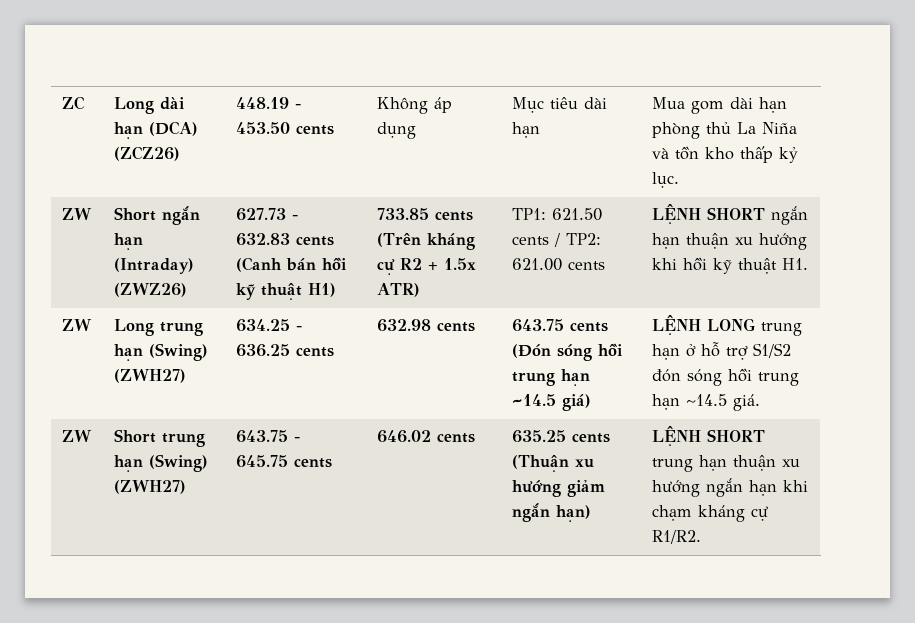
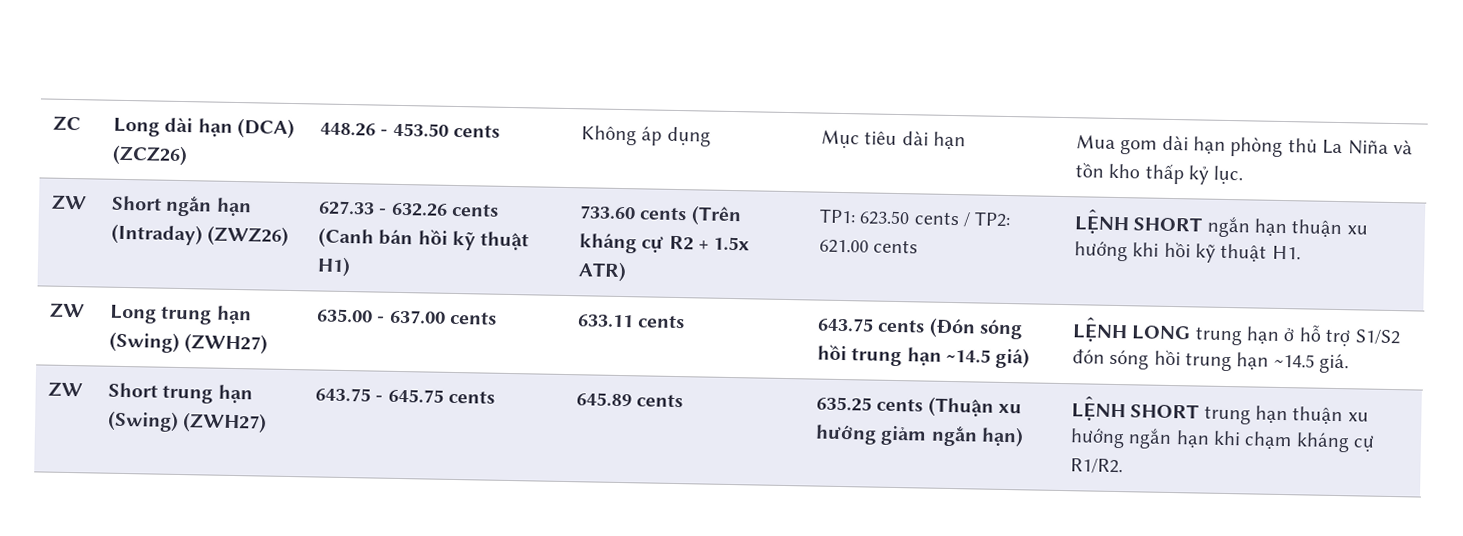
[236,97,290,109] 448.19 -> [319,122,376,137] 448.26
[236,208,299,221] [236,233,291,246] 627.73 - 632.83 -> [317,200,448,217] 627.33 - 632.26
[377,208,430,220] 733.85 -> [578,205,636,220] 733.60
[552,208,603,221] 621.50 -> [859,210,911,226] 623.50
[236,319,303,332] [236,344,335,357] [377,319,432,332] 634.25 - 636.25 cents | 632.98 -> [315,308,497,325] [576,314,634,328] 635.00 - 637.00 cents | 633.11
[377,430,432,443] 646.02 -> [575,392,632,407] 645.89

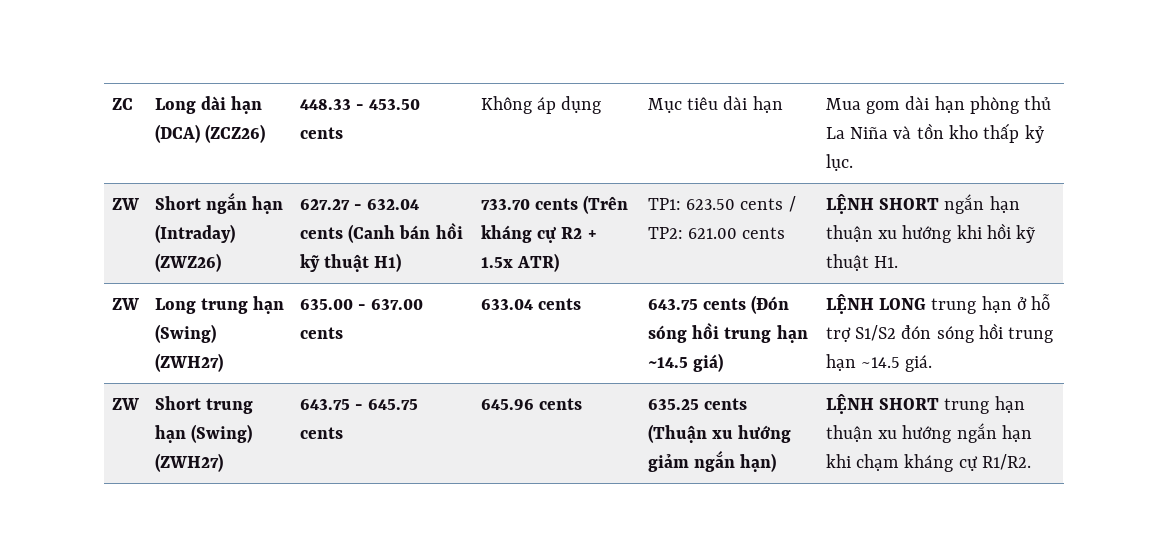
[319,122,376,137] 448.26 -> [299,99,351,110] 448.33
[317,200,448,217] 627.33 - 632.26 -> [299,199,420,210] 627.27 - 632.04
[578,205,636,220] 733.60 -> [480,199,530,210] 733.70
[576,314,634,328] 633.11 -> [480,299,533,310] 633.04
[575,392,632,407] 645.89 -> [480,399,534,410] 645.96

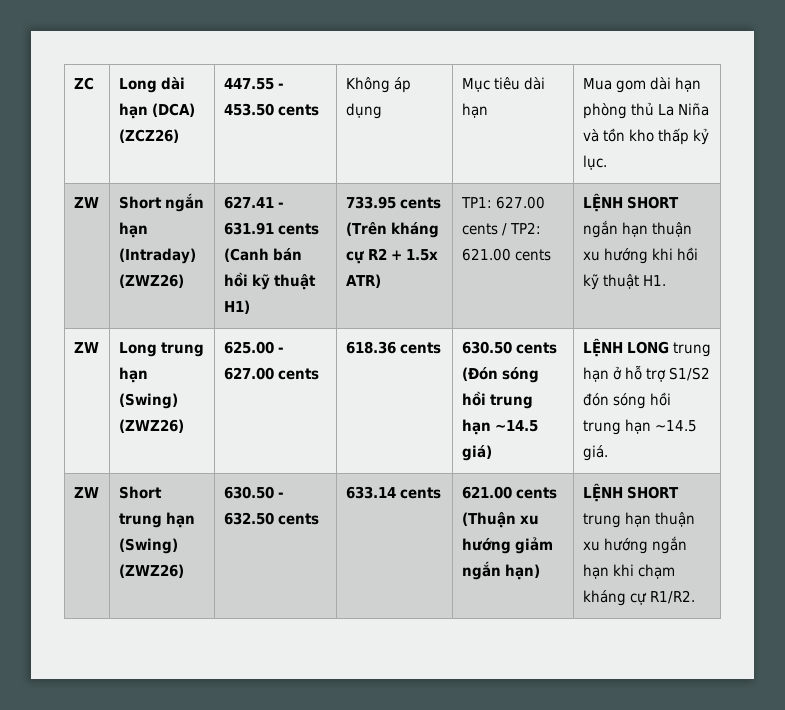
[299,99,351,110] 448.33 -> [223,78,274,90] 447.55
[299,199,420,210] 627.27 - 632.04 -> [223,196,284,209] [223,222,274,235] 627.41 - 631.91
[480,199,530,210] 733.70 -> [345,196,396,209] 733.95
[686,199,736,210] 623.50 -> [495,196,545,209] 627.00
[154,353,223,372] [299,299,424,310] [299,327,343,339] [480,298,582,310] [647,299,698,310] (ZWH27) | 635.00 - 637.00 cents | 633.04 cents | 643.75 -> [118,419,184,433] [223,341,284,354] [223,367,319,380] [345,341,441,354] [461,341,512,354] (ZWZ26) | 625.00 - 627.00 cents | 618.36 cents | 630.50
[154,453,223,472] [299,399,419,410] [299,427,343,439] [480,398,583,410] [647,399,699,410] (ZWH27) | 643.75 - 645.75 cents | 645.96 cents | 635.25 -> [118,564,184,578] [223,486,284,499] [223,512,319,525] [345,486,441,499] [461,486,512,499] (ZWZ26) | 630.50 - 632.50 cents | 633.14 cents | 621.00

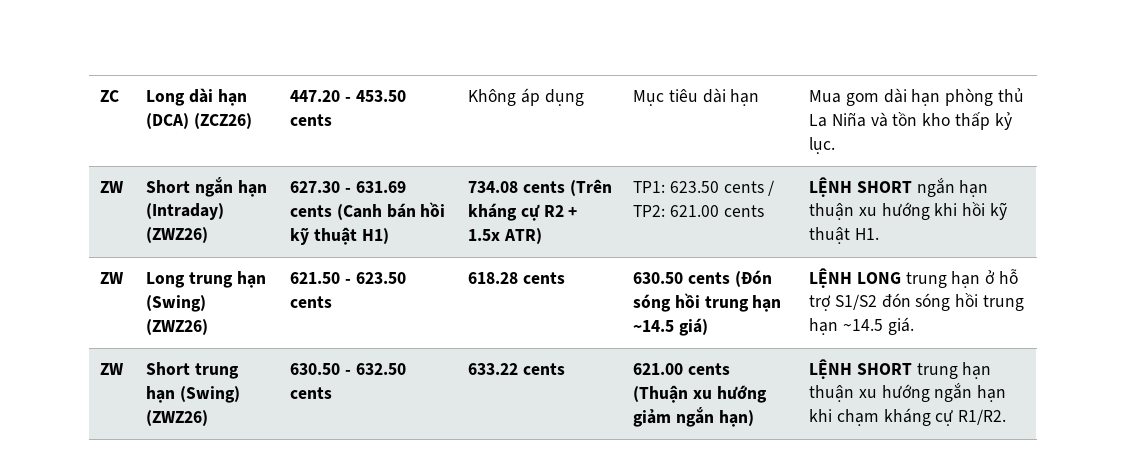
[223,78,274,90] 447.55 -> [290,90,341,102] 447.20
[223,196,284,209] [223,222,274,235] 627.41 - 631.91 -> [290,181,406,193] 627.30 - 631.69
[345,196,396,209] 733.95 -> [468,181,519,193] 734.08
[495,196,545,209] 627.00 -> [669,181,719,193] 623.50
[223,341,284,354] [223,367,319,380] [345,341,396,354] 625.00 - 627.00 cents | 618.36 -> [290,272,406,284] [290,296,333,308] [468,272,519,284] 621.50 - 623.50 cents | 618.28
[345,486,396,499] 633.14 -> [468,363,519,375] 633.22

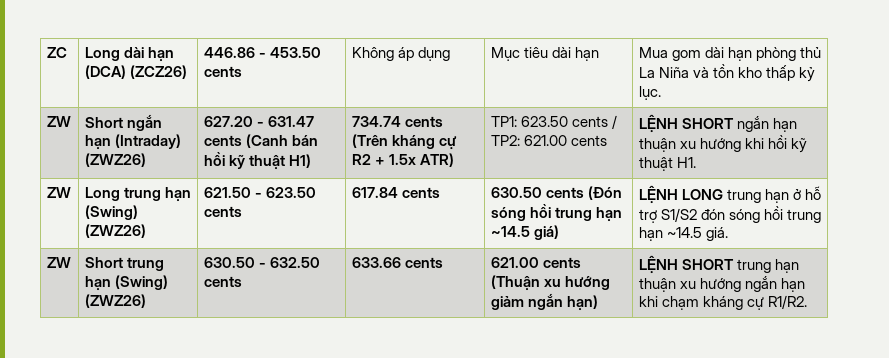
[290,90,341,102] 447.20 -> [203,47,255,58] 446.86
[290,181,406,193] 627.30 - 631.69 -> [203,116,314,127] 627.20 - 631.47
[468,181,519,193] 734.08 -> [351,116,401,127] 734.74
[468,272,519,284] 618.28 -> [351,187,398,198] 617.84
[468,363,519,375] 633.22 -> [351,257,401,268] 633.66

